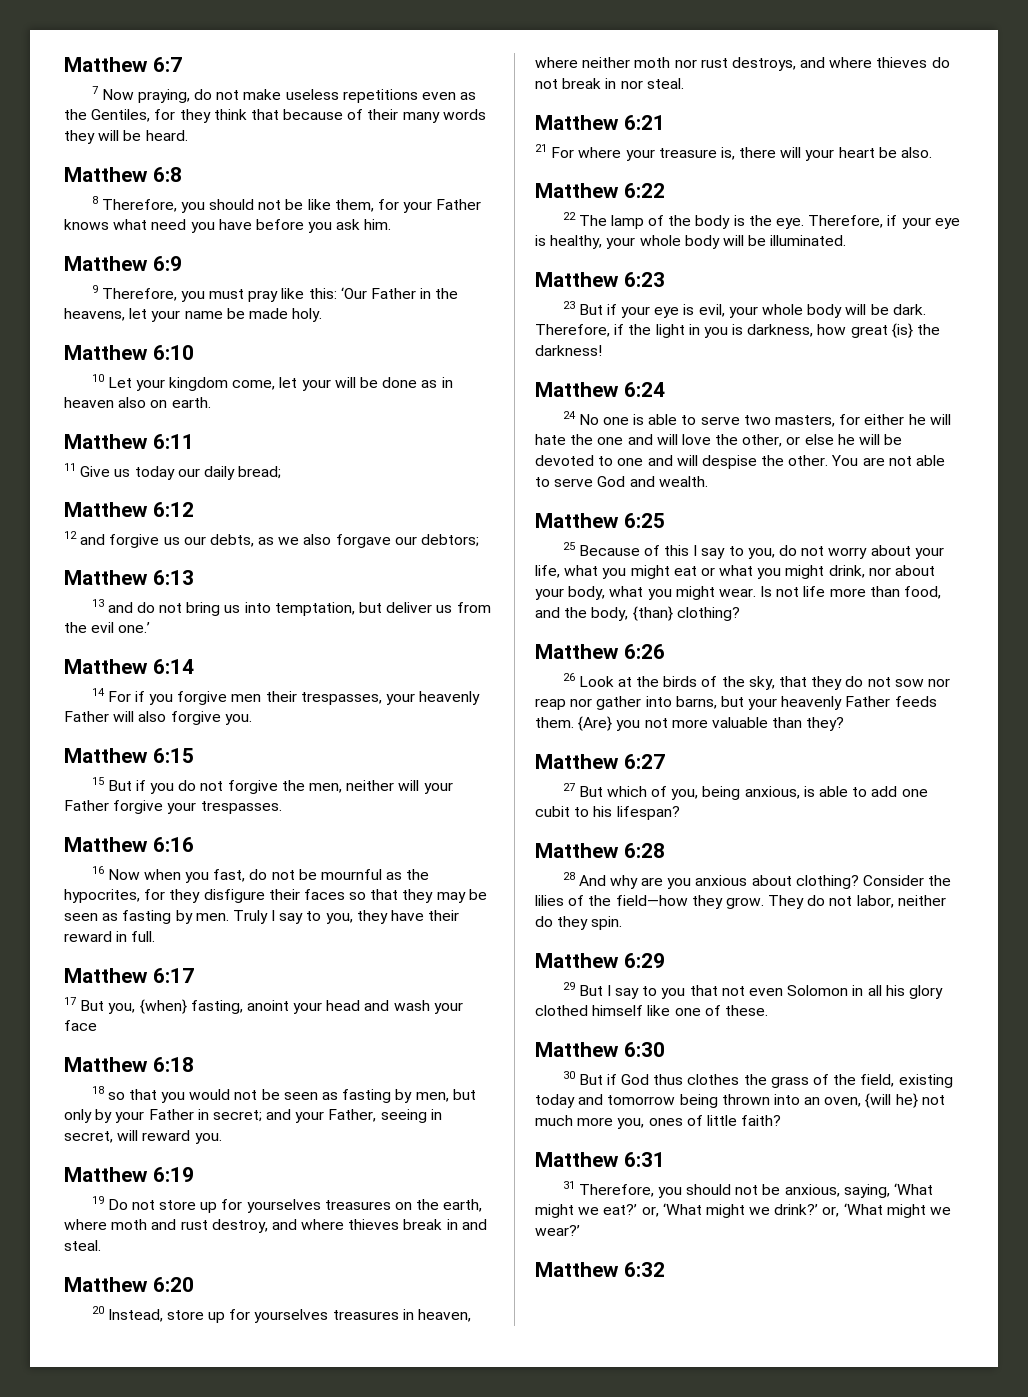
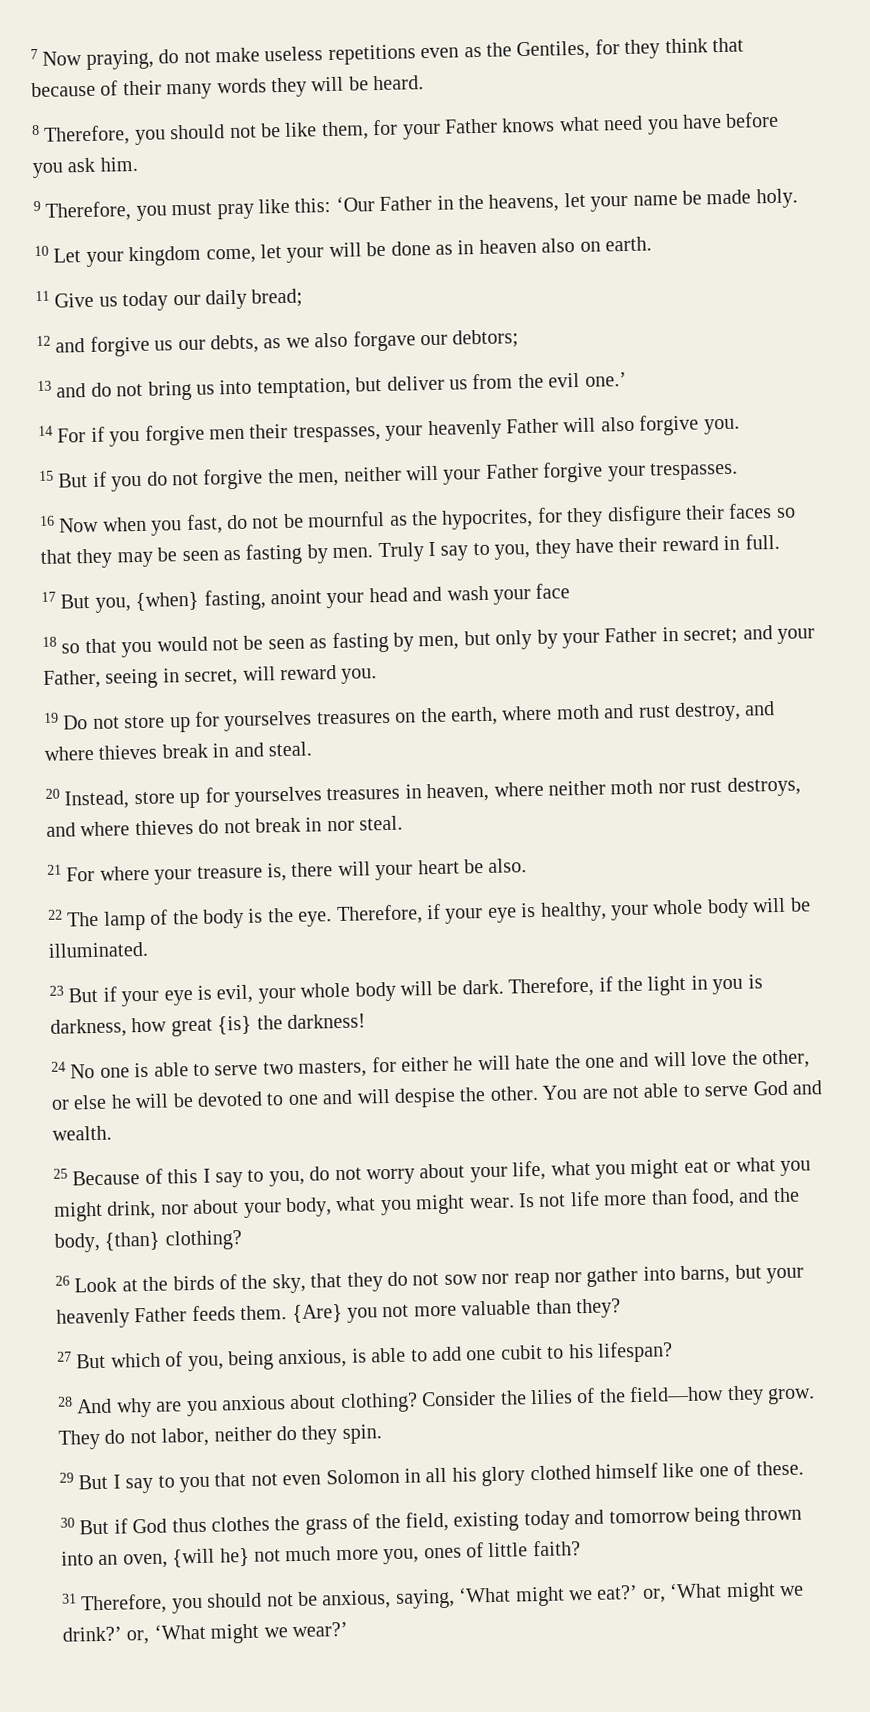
[64,57,182,72] Matthew 6:7 // -> (30, 54) none
[64,167,182,182] // Matthew 6:8 -> (425, 83) none
[64,256,182,271] // Matthew 6:9 -> (138, 164) none
[64,345,194,360] // Matthew 6:10 -> (798, 198) none
[64,434,194,449] // Matthew 6:11 -> (652, 244) none
[64,502,194,517] // Matthew 6:12 -> (304, 298) none
[64,570,194,585] // Matthew 6:13 -> (520, 339) none
[64,659,194,674] // Matthew 6:14 -> (627, 379) none
[64,748,194,763] // Matthew 6:15 -> (740, 426) none
[64,837,194,852] // Matthew 6:16 -> (738, 471) none
[64,968,194,983] // Matthew 6:17 -> (780, 541) none
[64,1057,194,1072] // Matthew 6:18 -> (571, 591) none
[64,1167,194,1182] // Matthew 6:19 -> (378, 676) none
[64,1277,194,1292] // Matthew 6:20 -> (312, 749) none
[535,115,665,130] // Matthew 6:21 -> (404, 823) none
[535,183,665,198] // Matthew 6:22 -> (528, 865) none
[535,272,665,287] // Matthew 6:23 -> (148, 949) none
[535,382,665,397] // Matthew 6:24 -> (366, 1021) none
[535,513,665,528] // Matthew 6:25 -> (112, 1133) none
[535,644,665,659] // Matthew 6:26 -> (242, 1240) none
[535,754,665,769] // Matthew 6:27 -> (621, 1308) none
[535,843,665,858] // Matthew 6:28 -> (673, 1352) none
[535,953,665,968] // Matthew 6:29 -> (382, 1434) none
[535,1042,665,1057] // Matthew 6:30 -> (804, 1468) none
[535,1152,665,1167] // Matthew 6:31 -> (581, 1548) none
[535,1262,665,1277] // Matthew 6:32 -> (348, 1629) none

